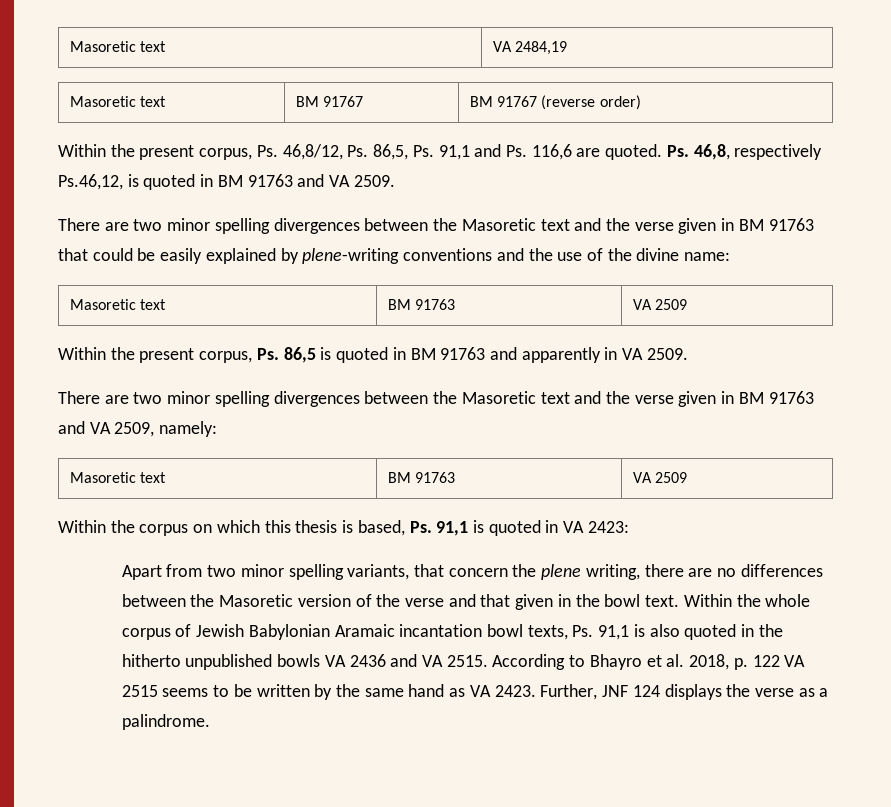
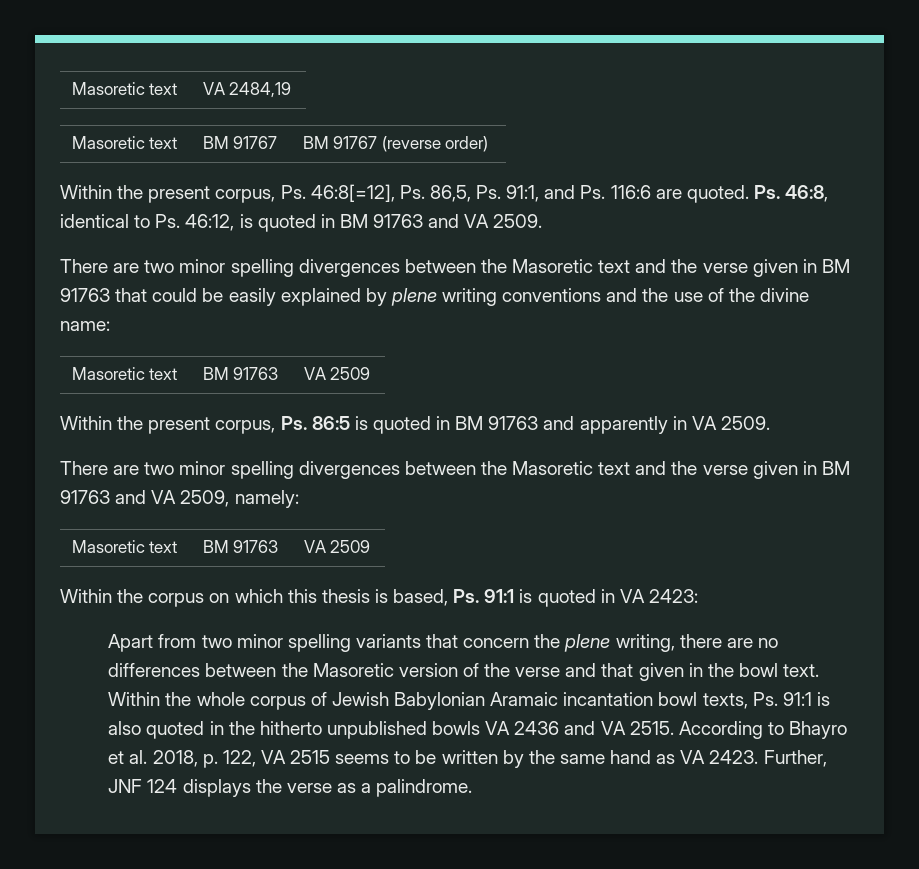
[282,144,343,160] 46,8/12, -> [310,184,395,202] 46:8[=12],
[438,145,470,160] 91,1 -> [506,185,540,202] 91:1,
[531,144,572,160] 116,6 -> [610,185,651,199] 116:6
[693,144,823,160] [58,174,123,190] 46,8, respectively Ps.46,12, -> [785,185,829,202] [60,214,235,231] 46:8, identical to Ps. 46:12,
[302,248,400,264] plene-writing -> [390,288,498,306] plene writing
[283,347,316,363] 86,5 -> [311,416,350,430] 86:5
[436,521,469,536] 91,1 -> [484,589,515,603] 91:1
[347,564,410,580] variants, -> [355,634,421,648] variants
[598,625,630,640] 91,1 -> [782,692,812,706] 91:1
[752,655,780,667] 122 -> [222,750,256,767] 122,

